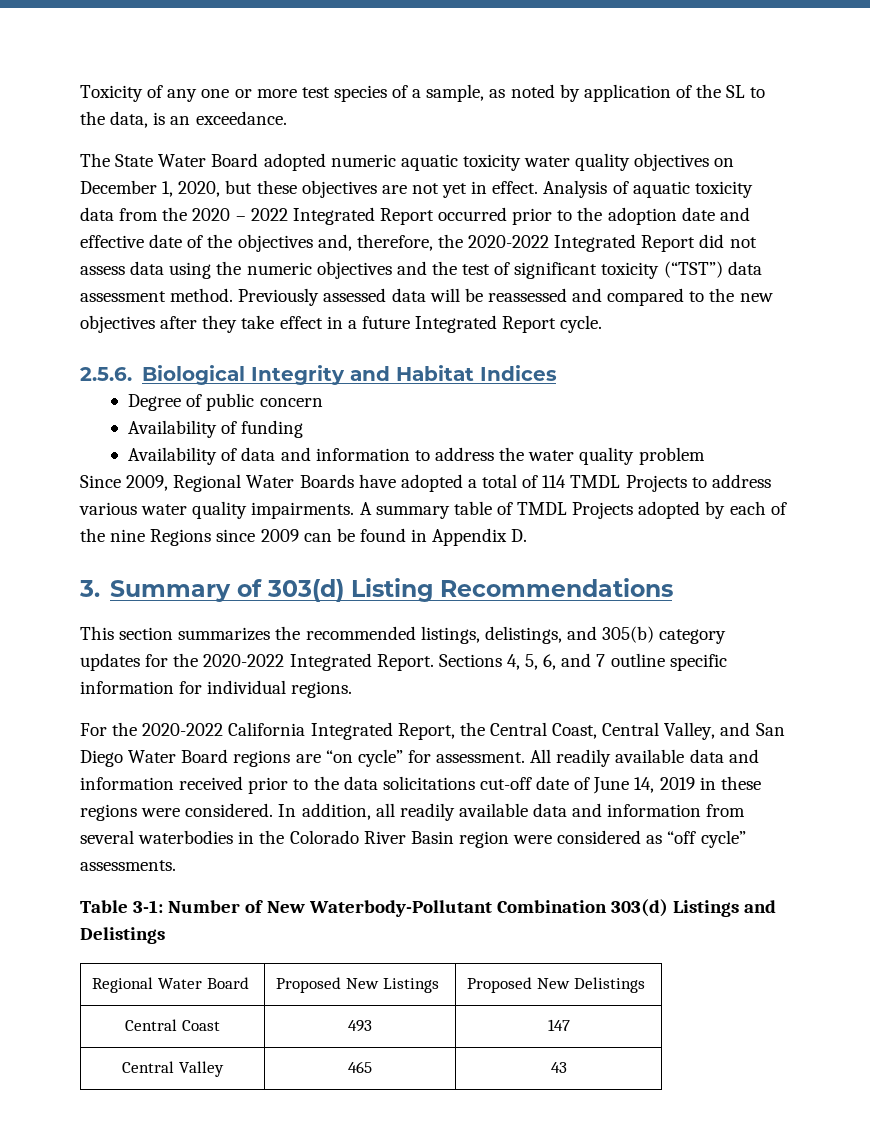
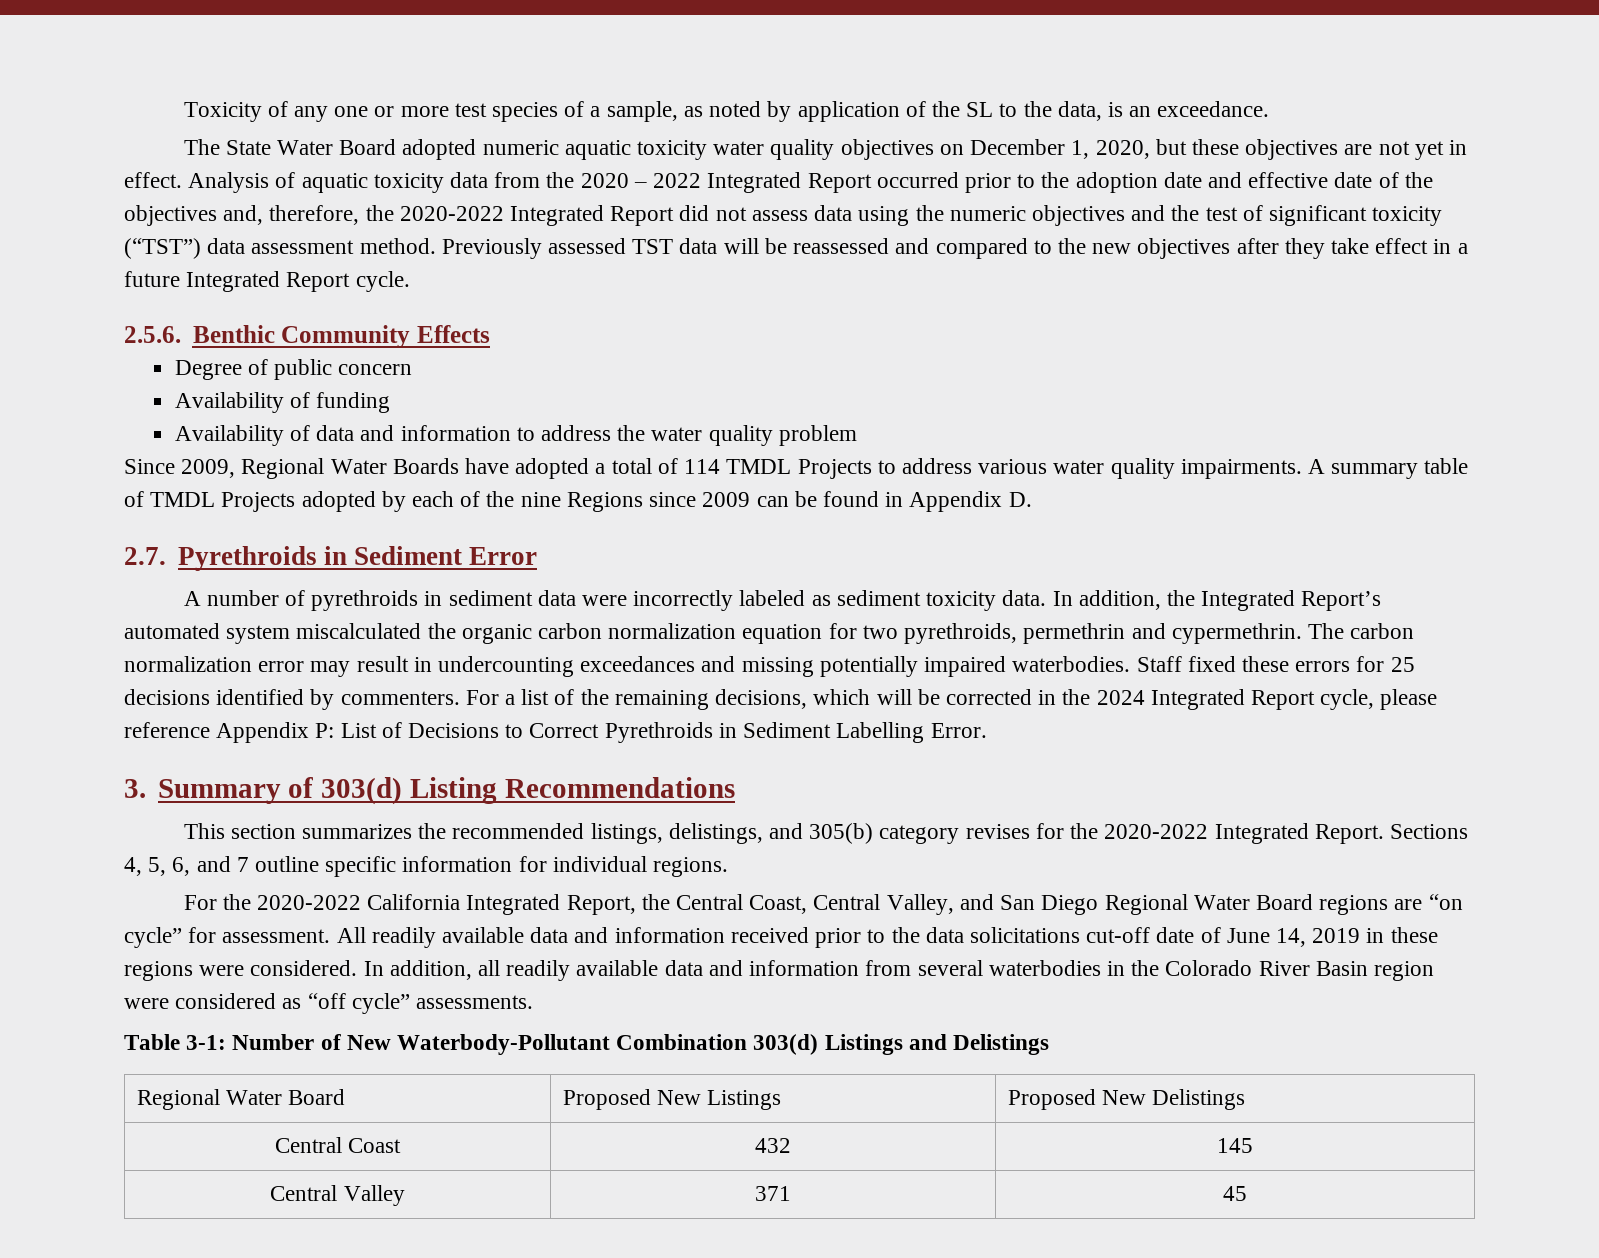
(387, 295) none -> [632,239,674,254] TST
[141,365,557,385] Biological Integrity and Habitat Indices -> [192,325,490,348] Benthic Community Effects
(528, 535) none -> [124,546,538,571] [183,590,1382,611] [124,623,1415,644] [124,656,1415,677] [124,689,1438,710] [124,722,987,743] // 2.7. Pyrethroids in Sediment Error // A number of pyrethroids in sediment data were incorrectly labeled as sediment toxicity data. In addition, the Integrated Report’s automated system miscalculated the organic carbon normalization equation for two pyrethroids, permethrin and cypermethrin. The carbon normalization error may result in undercounting exceedances and missing potentially impaired waterbodies. Staff fixed these errors for 25 decisions identified by commenters. For a list of the remaining decisions, which will be corrected in the 2024 Integrated Report cycle, please reference Appendix P: List of Decisions to Correct Pyrethroids in Sediment Labelling Error.
[80,653,140,671] updates -> [965,824,1030,839] revises
(123, 758) none -> [1104,894,1188,915] Regional
[348,1020,372,1032] [547,1019,570,1031] 493 | 147 -> [755,1138,791,1153] [1217,1138,1253,1153] 432 | 145
[348,1061,372,1073] [550,1062,567,1073] 465 | 43 -> [755,1186,791,1201] [1223,1186,1247,1201] 371 | 45

